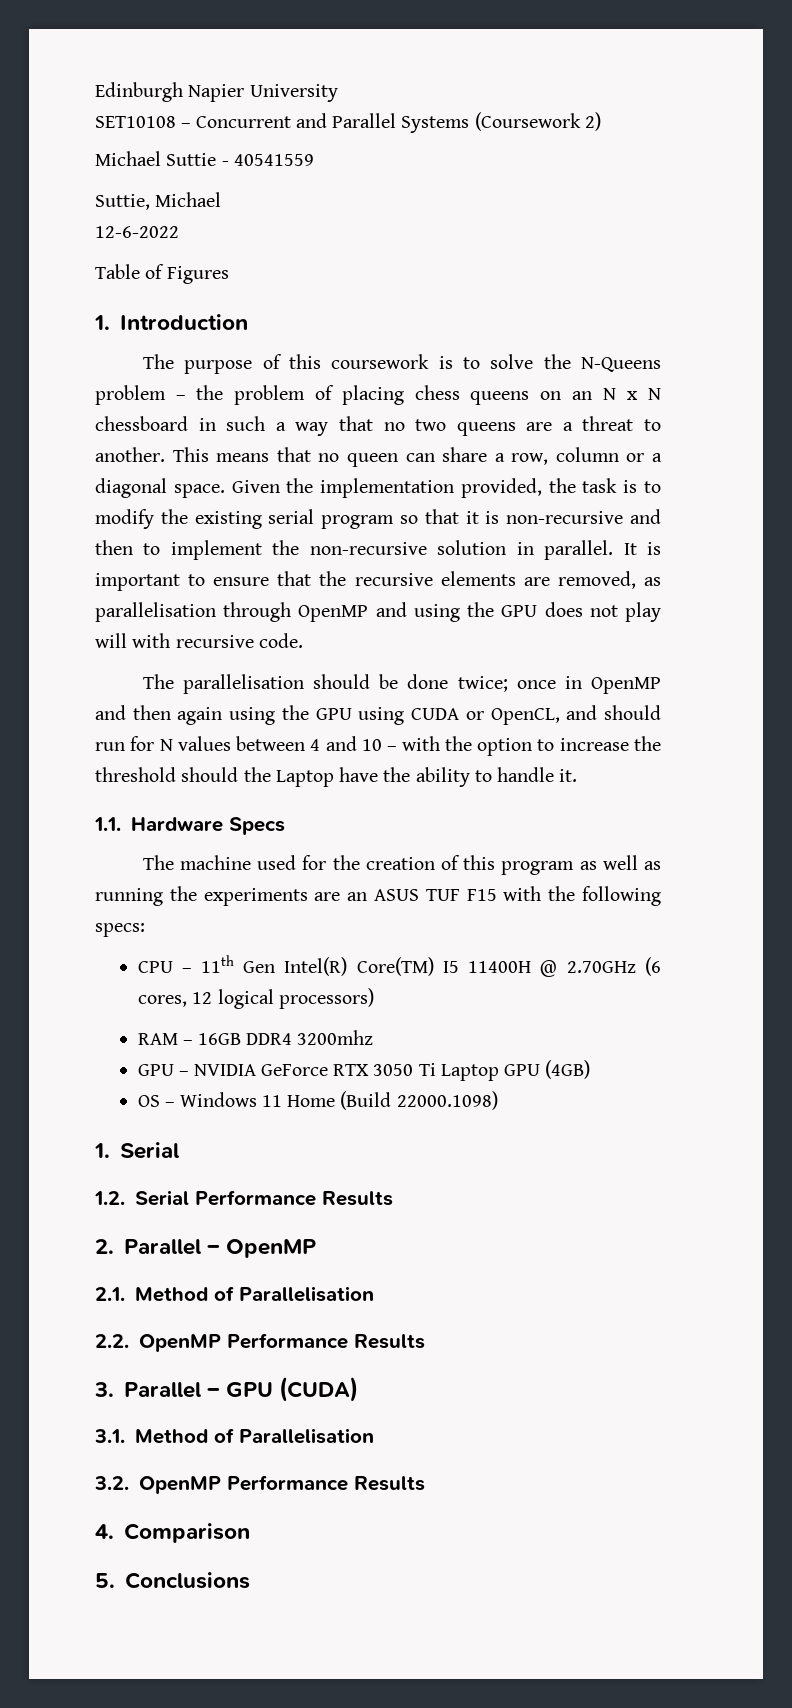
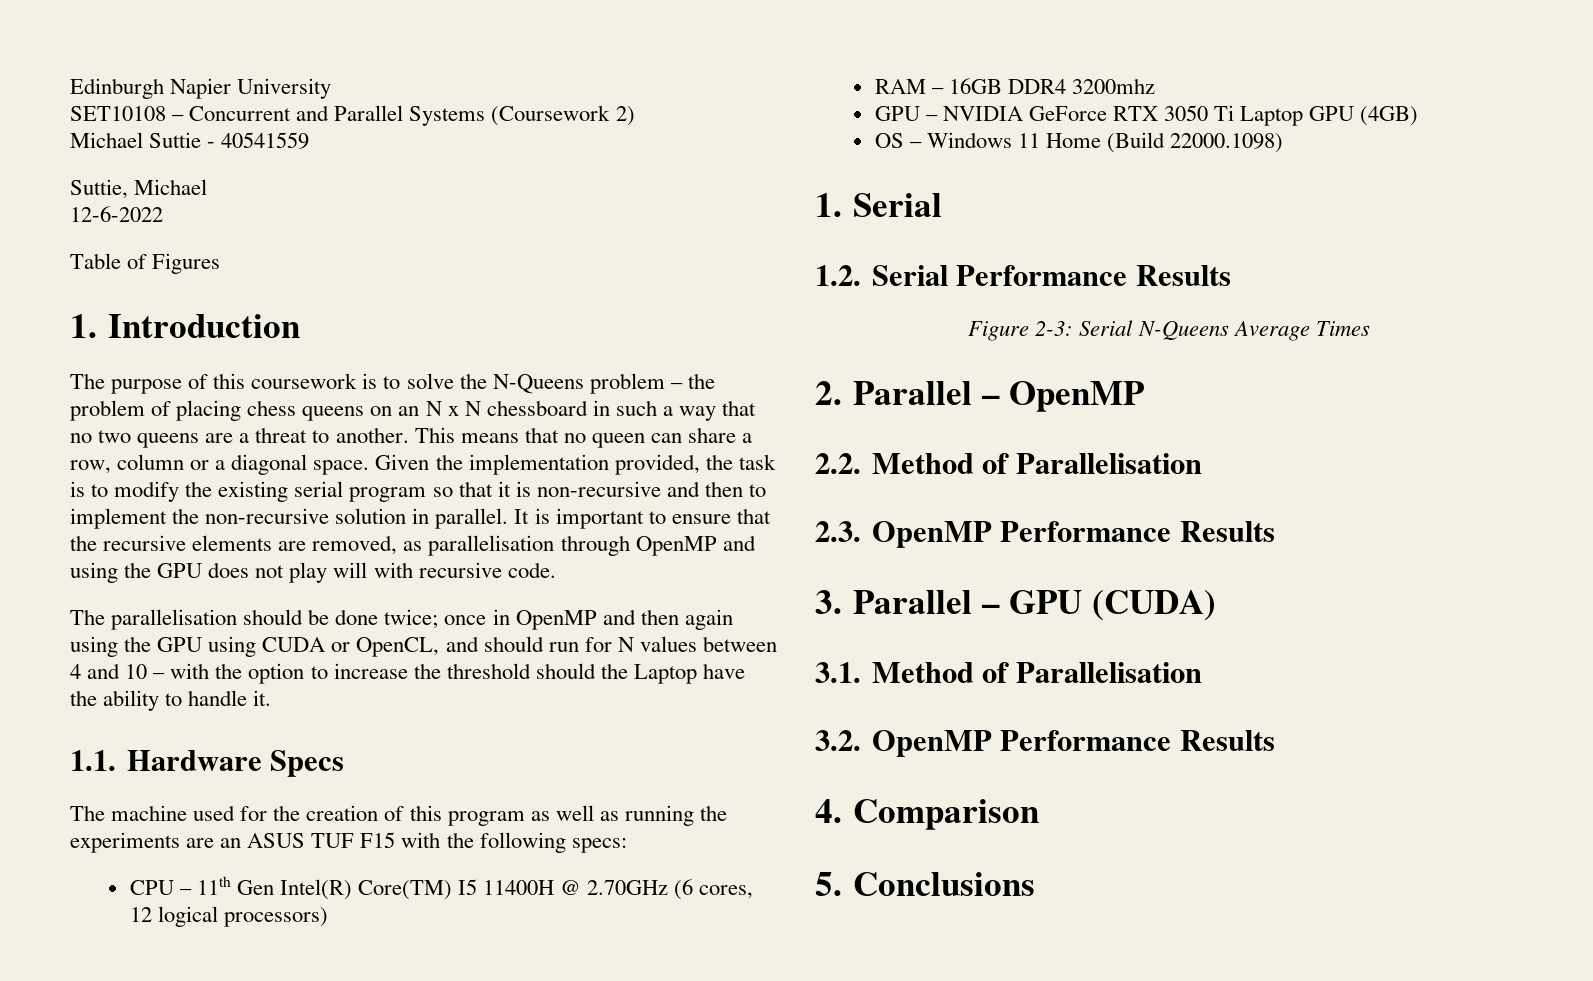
(393, 1198) none -> [968,320,1370,341] // Figure 2-3: Serial N-Queens Average Times
[95,1286,374,1302] [95,1334,129,1348] 2.1. Method of Parallelisation // 2.2. -> [815,453,1202,474] [815,521,861,542] 2.2. Method of Parallelisation // 2.3.

